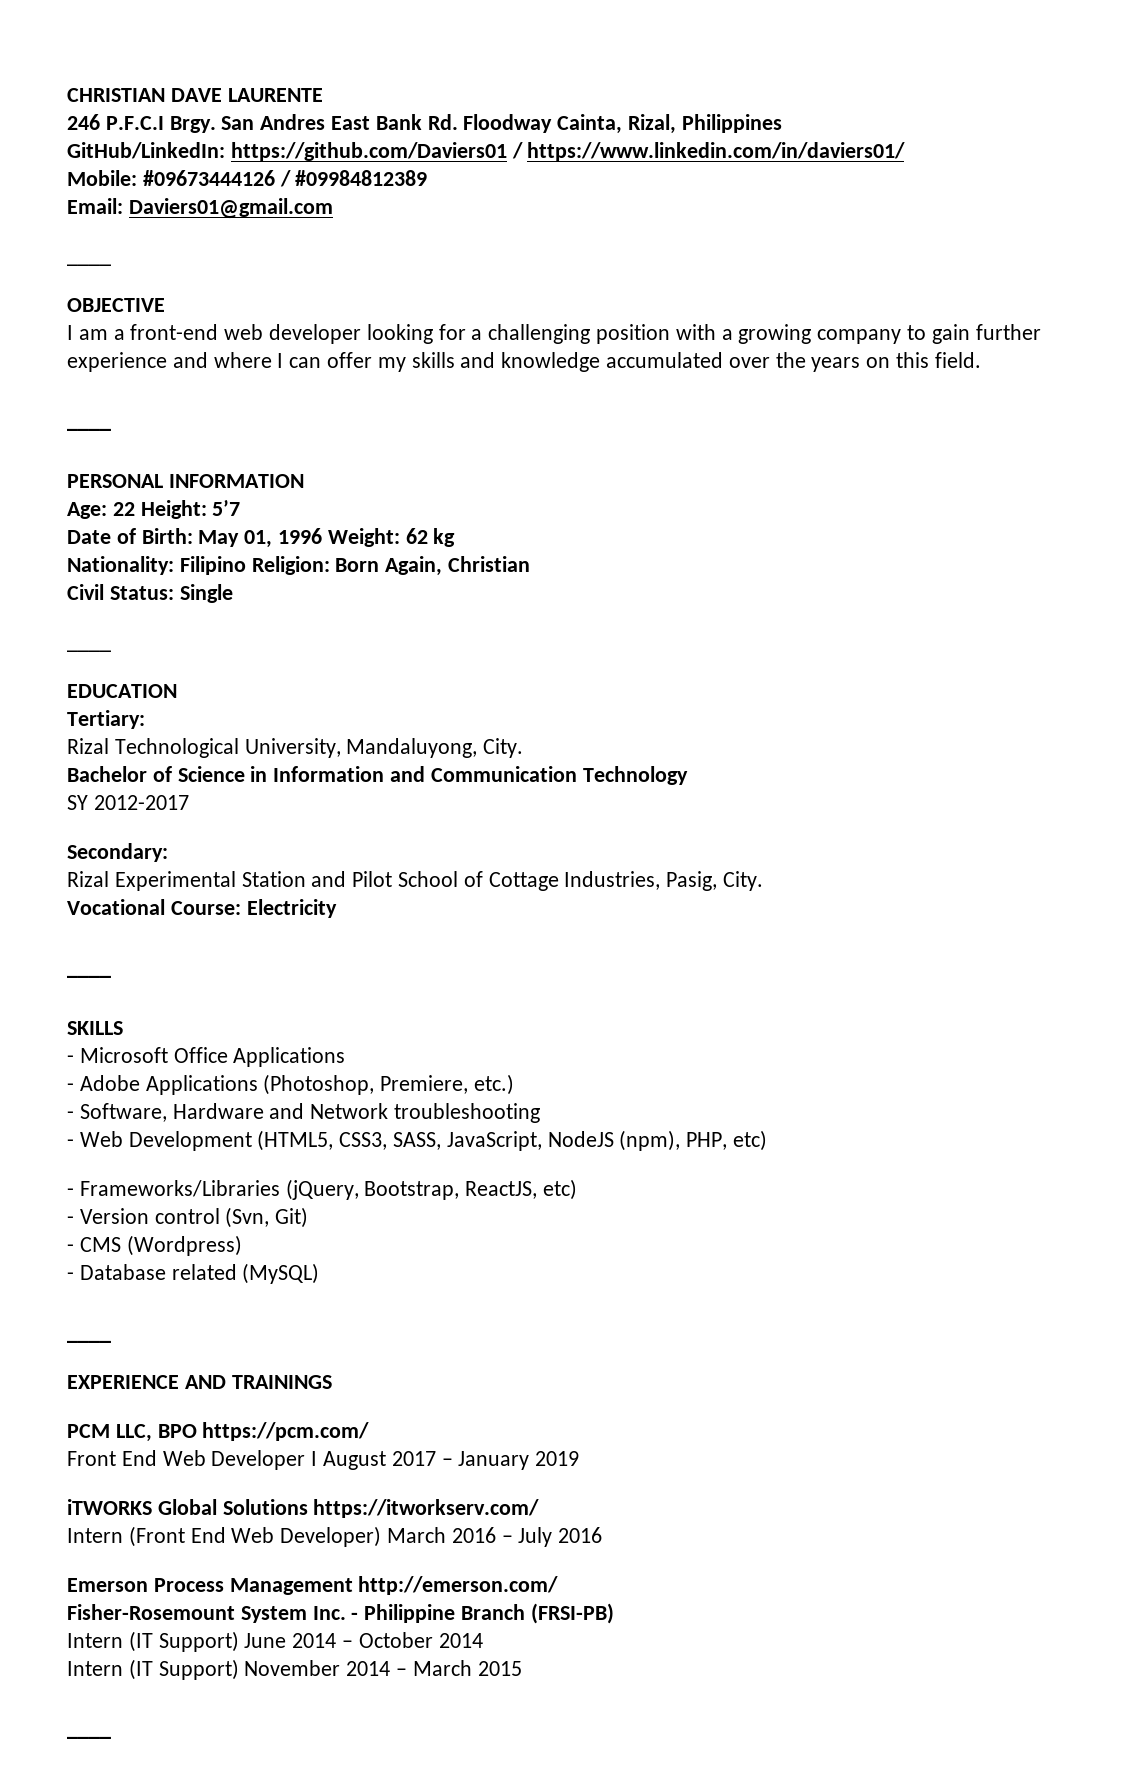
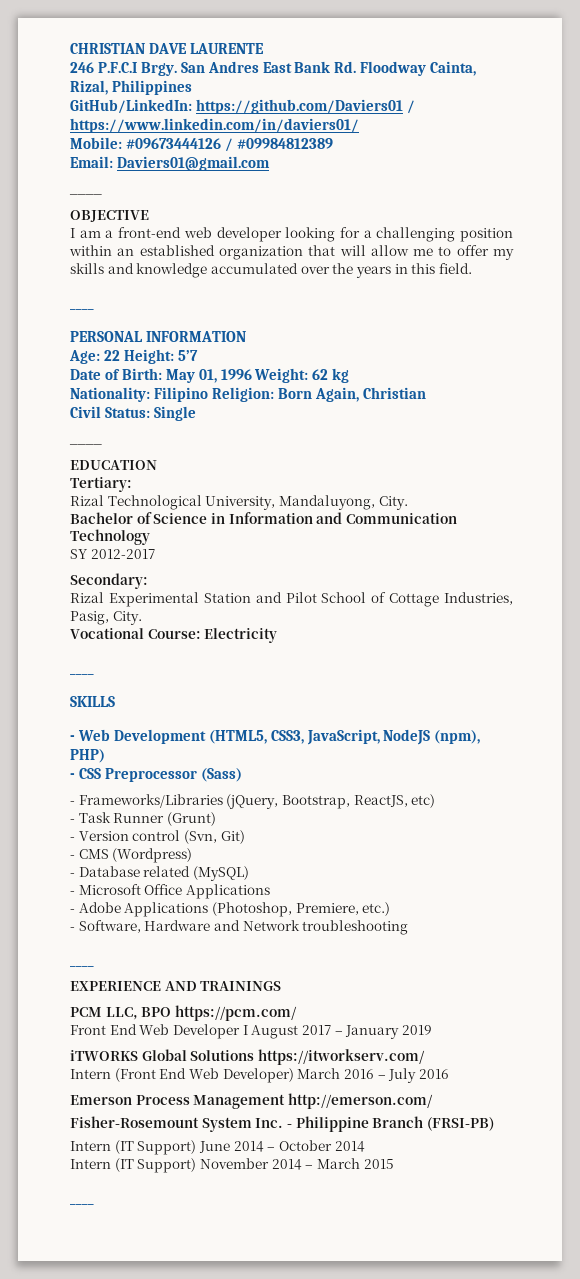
[675,324,1041,344] [67,352,322,372] with a growing company to gain further experience and where I can -> [69,245,452,260] within an established organization that will allow me to
[866,357,891,368] on -> [394,264,408,274] in
(123, 1028) none -> [70,729,481,745] [70,749,105,763] [70,768,242,782] [70,794,436,809] [70,812,216,826] [70,830,245,844] [70,848,193,863] [70,866,249,881] // - Web Development (HTML5, CSS3, JavaScript, NodeJS (npm), PHP) // - CSS Preprocessor (Sass) // - Frameworks/Libraries (jQuery, Bootstrap, ReactJS, etc) // - Task Runner (Grunt) // - Version control (Svn, Git) // - CMS (Wordpress) // - Database related (MySQL)
[67,1130,768,1151] [67,1179,578,1200] [67,1207,309,1228] [67,1235,242,1256] [67,1263,320,1284] // - Web Development (HTML5, CSS3, SASS, JavaScript, NodeJS (npm), PHP, etc) // - Frameworks/Libraries (jQuery, Bootstrap, ReactJS, etc) // - Version control (Svn, Git) // - CMS (Wordpress) // - Database related (MySQL) -> (409, 927) none

